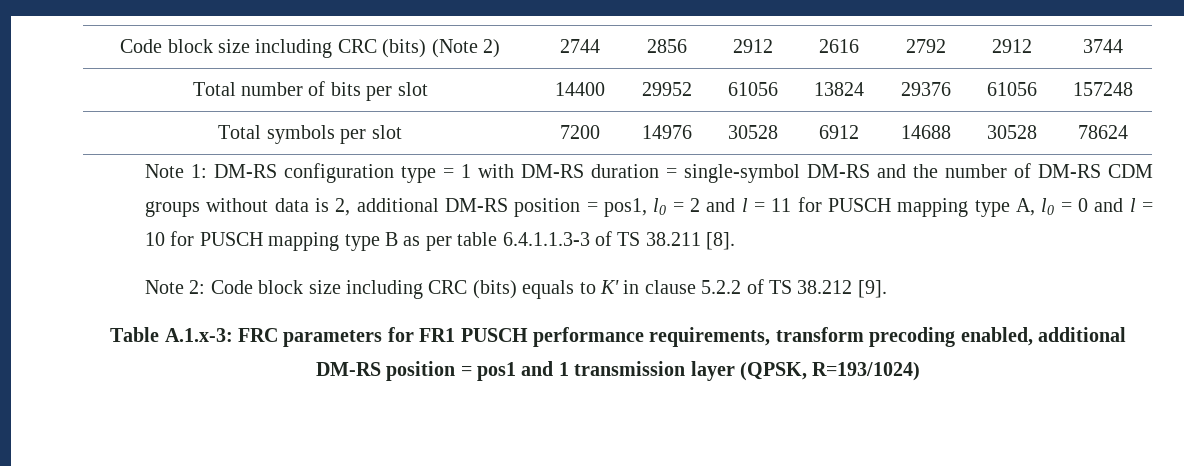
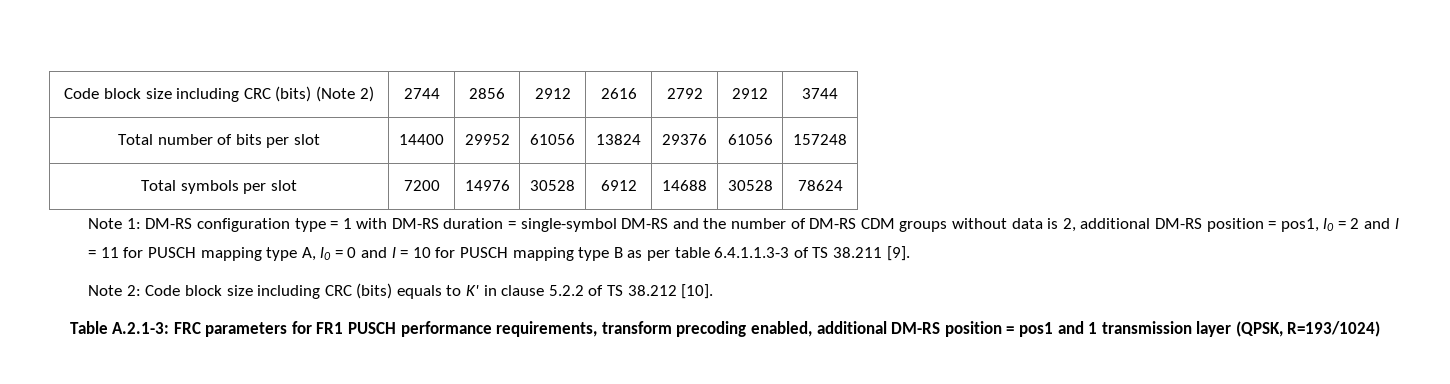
[706,232,736,250] [8]. -> [886,246,910,261] [9].
[857,280,887,298] [9]. -> [681,284,714,299] [10].
[164,328,233,342] A.1.x-3: -> [112,322,170,334] A.2.1-3:

